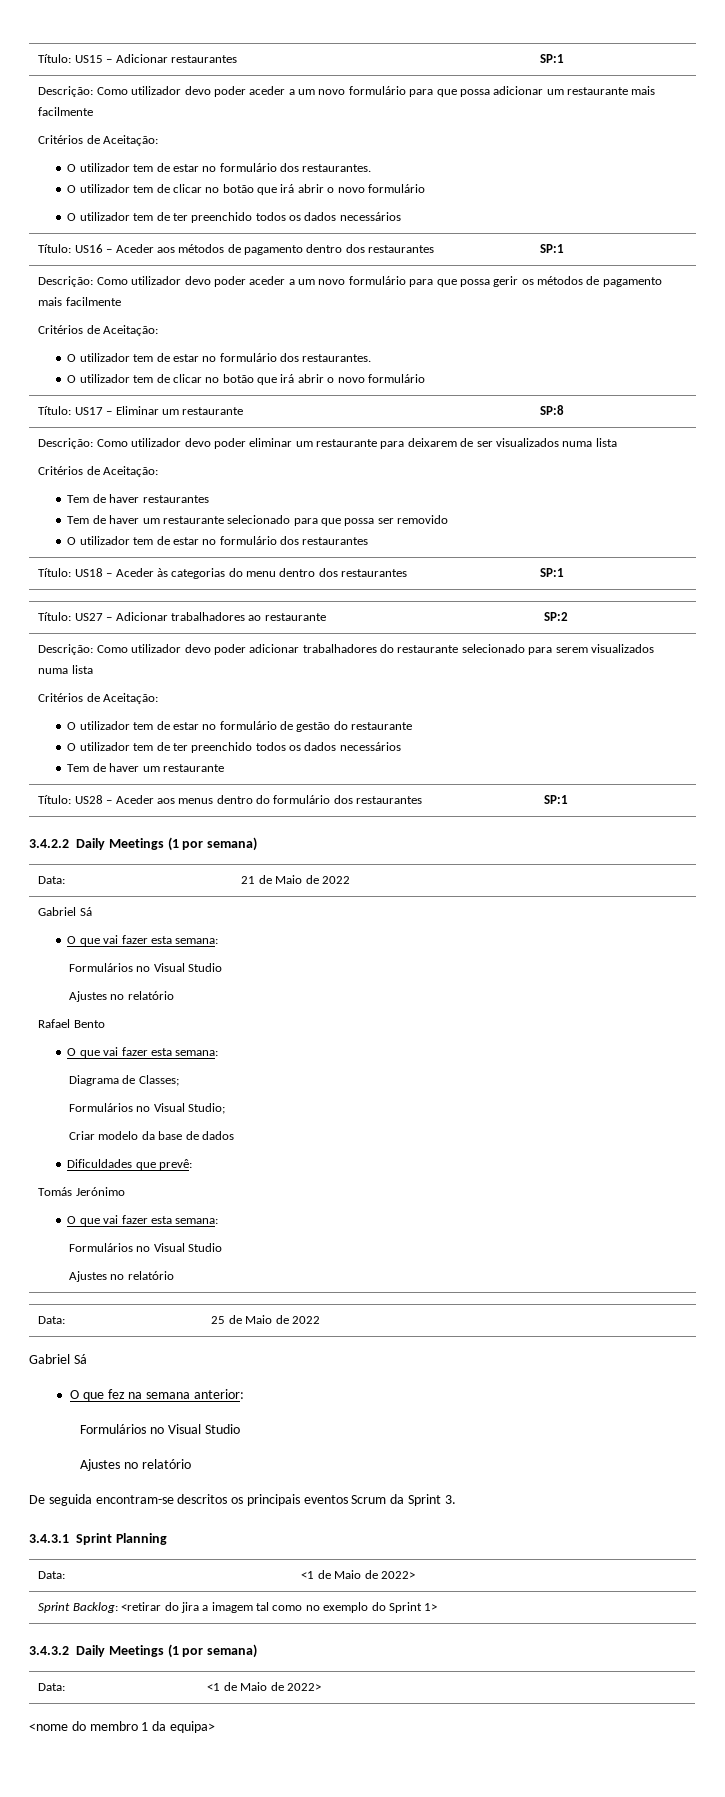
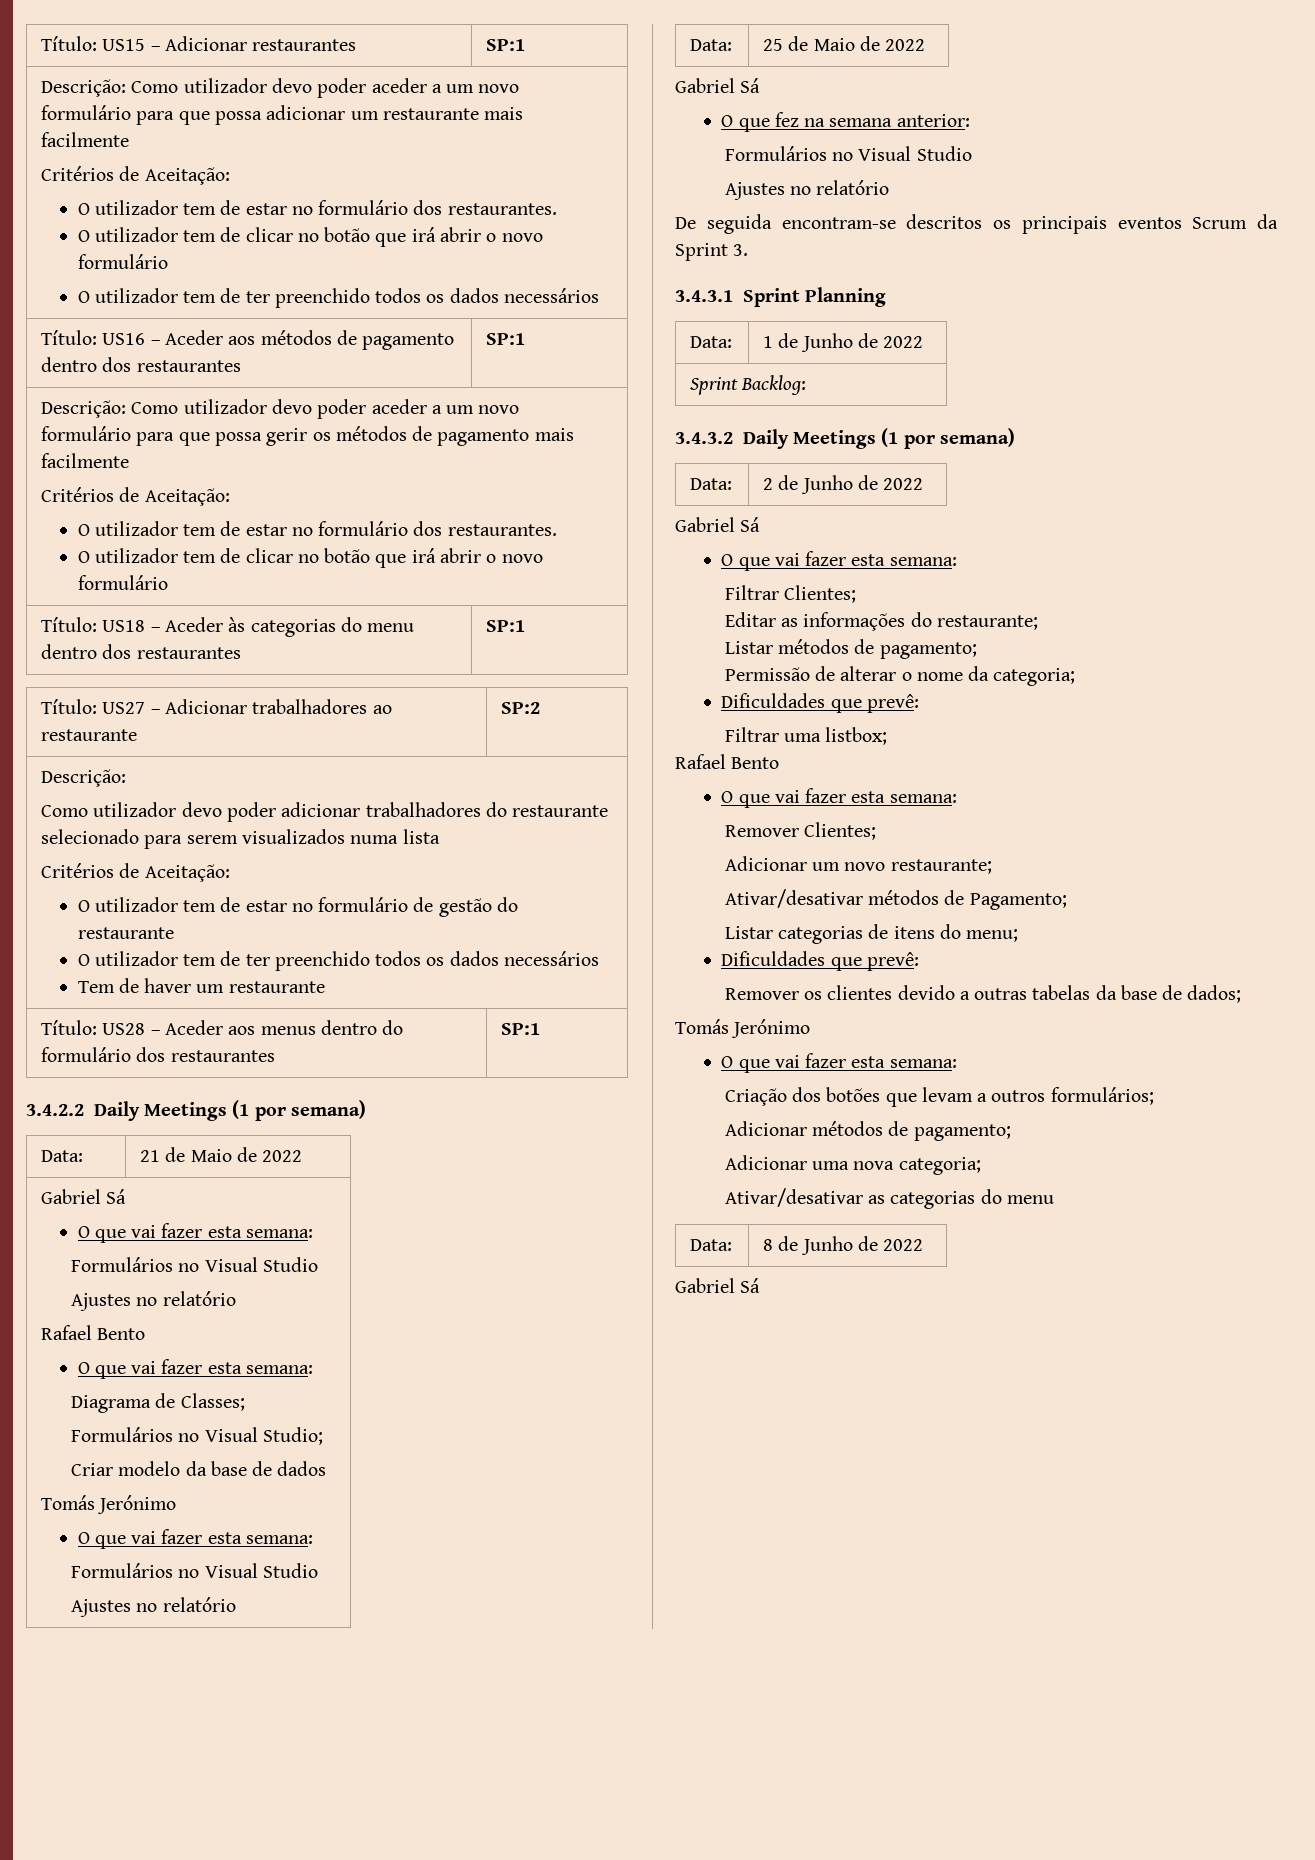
[38,406,244,415] [540,405,565,415] [38,438,617,449] [38,466,159,477] [67,494,209,503] [67,515,449,526] [67,536,369,545] // Título: US17 – Eliminar um restaurante | SP:8 // Descrição: Como utilizador devo poder eliminar um restaurante para deixarem de ser visualizados numa lista // Critérios de Aceitação: // Tem de haver restaurantes // Tem de haver um restaurante selecionado para que possa ser removido // O utilizador tem de estar no formulário dos restaurantes -> (168, 582) none
(94, 649) none -> (127, 778) //
[67,1159,193,1170] // Dificuldades que prevê: -> (327, 1468) none
[301,1570,415,1579] [38,1602,438,1613] <1 de Maio de 2022> // Sprint Backlog: <retirar do jira a imagem tal como no exemplo do Sprint 1> -> [763,333,924,352] [690,375,807,395] 1 de Junho de 2022 // Sprint Backlog:
[207,1682,321,1691] [29,1721,215,1733] <1 de Maio de 2022> // <nome do membro 1 da equipa> -> [763,475,924,494] [675,517,761,532] [721,551,957,571] [724,585,857,603] [724,612,1038,631] [724,639,977,659] [724,666,1076,686] [721,693,919,713] [724,727,888,745] [675,754,780,769] [721,788,957,808] [724,822,877,840] [724,856,992,874] [724,889,1067,910] [724,924,1019,944] [721,951,919,971] [724,985,1242,1003] [675,1019,811,1038] [721,1053,957,1073] [724,1087,1154,1107] [724,1121,1011,1141] [724,1155,981,1175] [724,1188,1054,1209] [690,1239,733,1251] [763,1236,924,1255] [675,1278,761,1293] 2 de Junho de 2022 // Gabriel Sá // O que vai fazer esta semana: // Filtrar Clientes; // Editar as informações do restaurante; // Listar métodos de pagamento; // Permissão de alterar o nome da categoria; // Dificuldades que prevê: // Filtrar uma listbox; // Rafael Bento // O que vai fazer esta semana: // Remover Clientes; // Adicionar um novo restaurante; // Ativar/desativar métodos de Pagamento; // Listar categorias de itens do menu; // Dificuldades que prevê: // Remover os clientes devido a outras tabelas da base de dados; // Tomás Jerónimo // O que vai fazer esta semana: // Criação dos botões que levam a outros formulários; // Adicionar métodos de pagamento; // Adicionar uma nova categoria; // Ativar/desativar as categorias do menu // Data: | 8 de Junho de 2022 // Gabriel Sá

